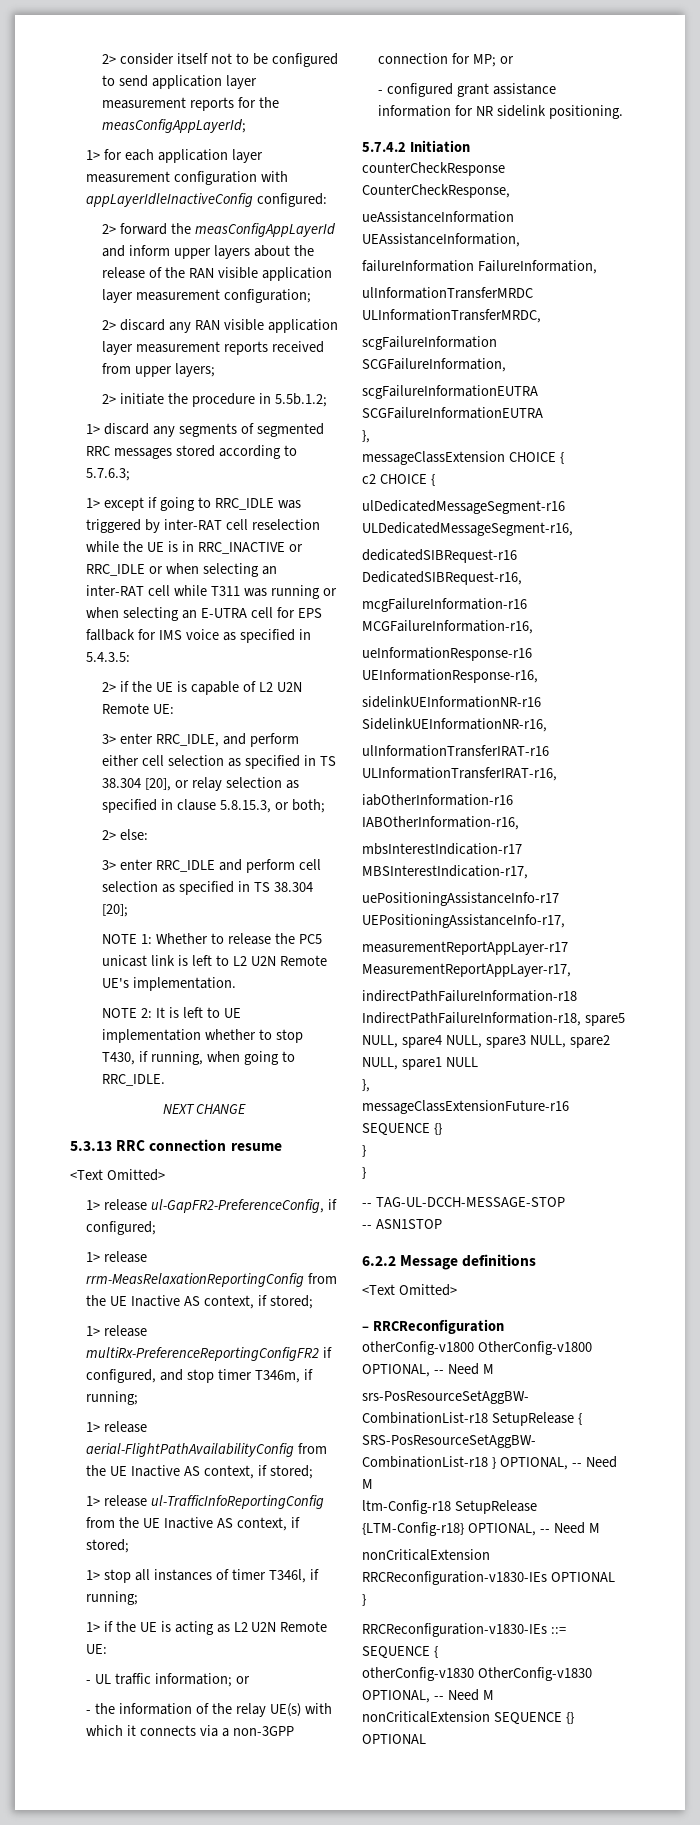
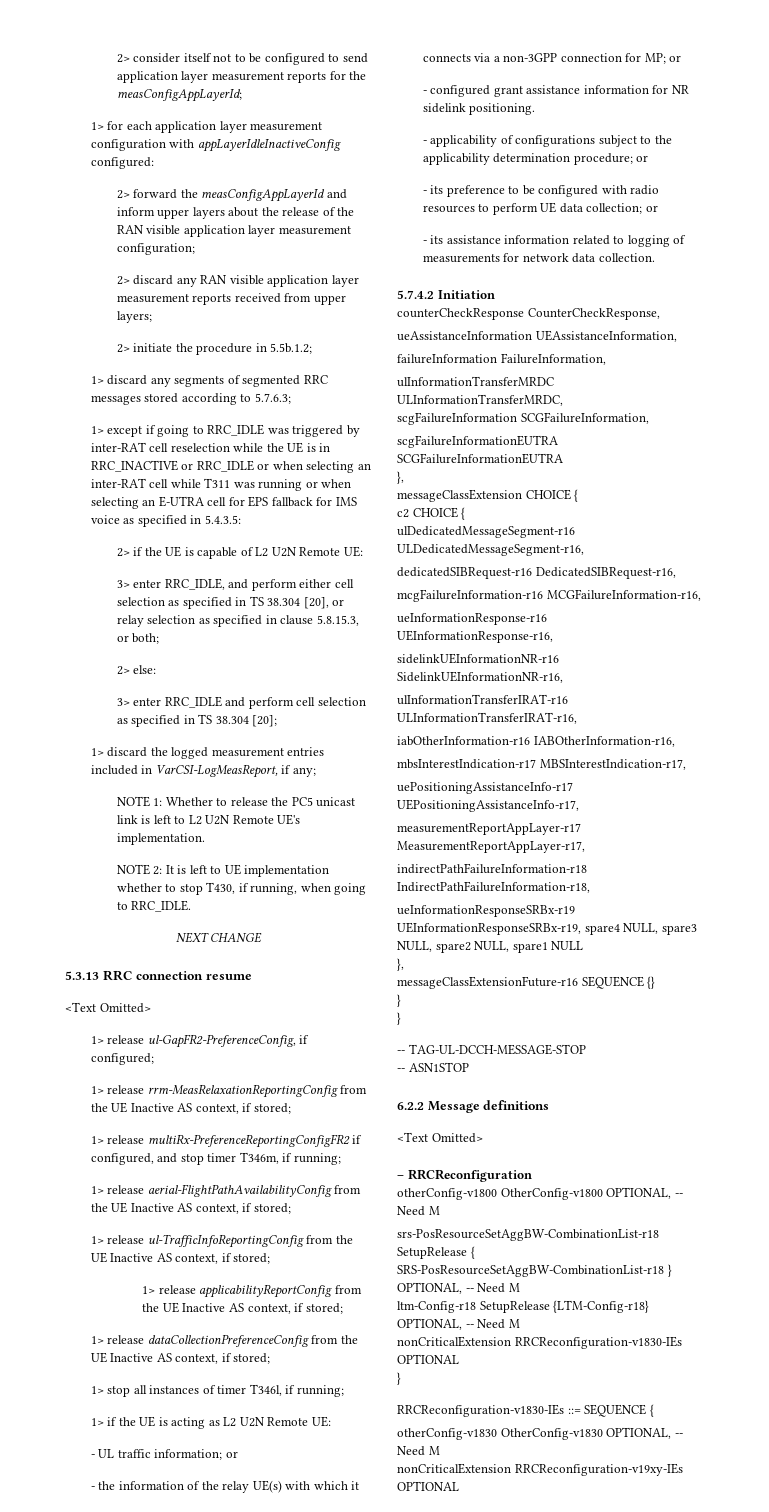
(129, 910) none -> [90,747,325,759] [90,764,316,778] // 1> discard the logged measurement entries included in VarCSI-LogMeasReport, if any;
(130, 1546) none -> [142,1284,362,1298] [142,1302,343,1314] [90,1334,358,1347] [90,1352,271,1364] // 1> release applicabilityReportConfig from the UE Inactive AS context, if stored; // 1> release dataCollectionPreferenceConfig from the UE Inactive AS context, if stored;
(623, 112) none -> [422,135,672,147] [422,153,649,165] [422,185,660,197] [422,202,658,215] [422,235,687,247] [422,253,655,263] // - applicability of configurations subject to the applicability determination procedure; or // - its preference to be configured with radio resources to perform UE data collection; or // - its assistance information related to logging of measurements for network data collection.
[584,1013,625,1026] [362,1035,398,1048] spare5 NULL, -> [397,905,575,917] [397,922,581,935] // ueInformationResponseSRBx-r19 UEInformationResponseSRBx-r19,
[493,1712,574,1725] SEQUENCE {} -> [514,1463,683,1476] RRCReconfiguration-v19xy-IEs

